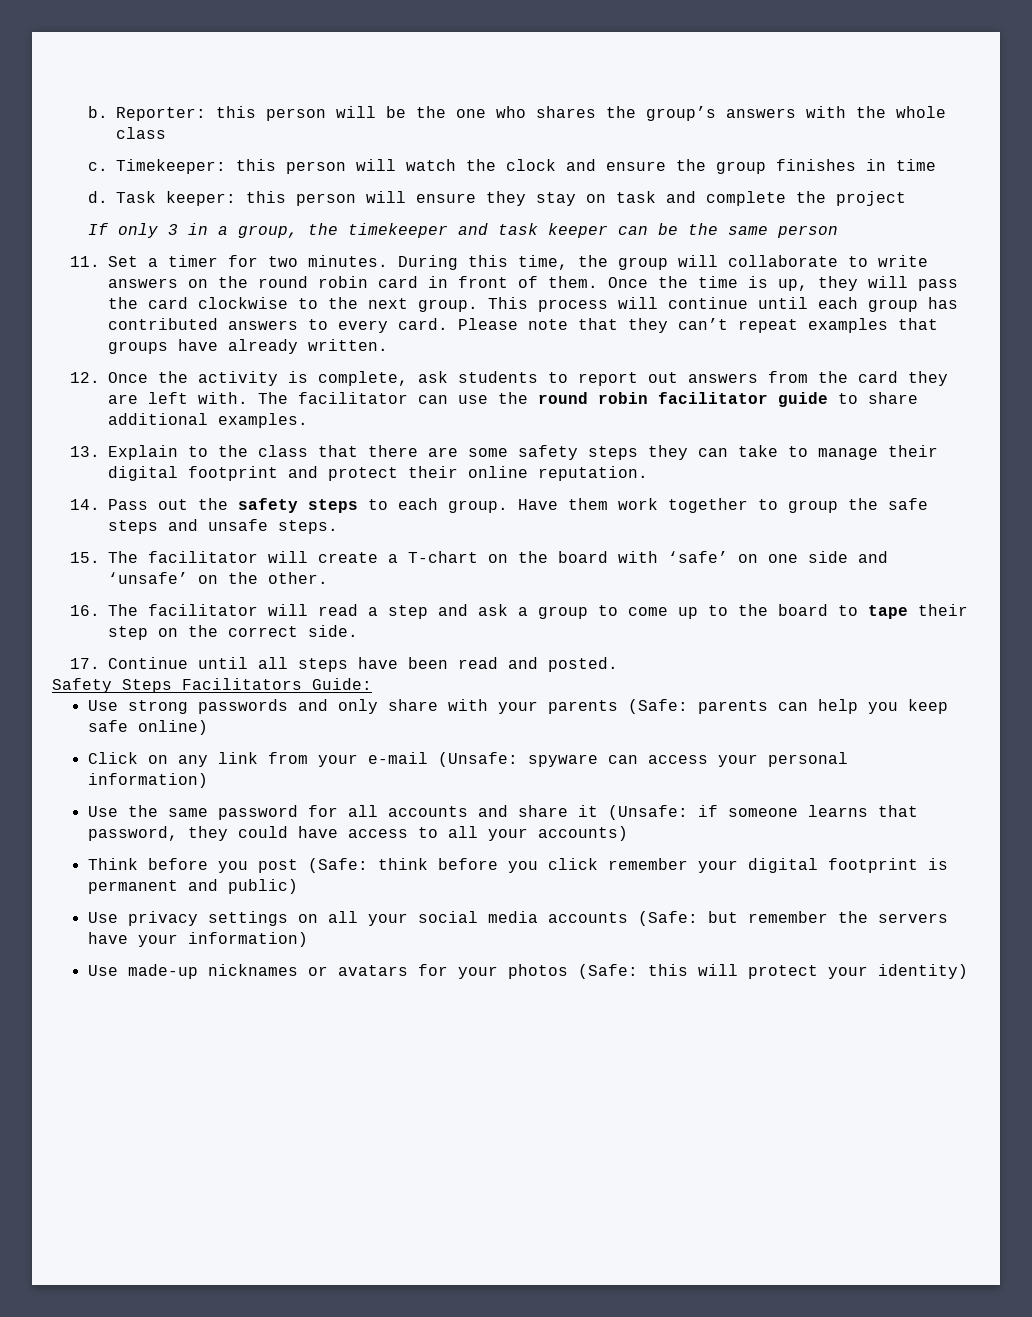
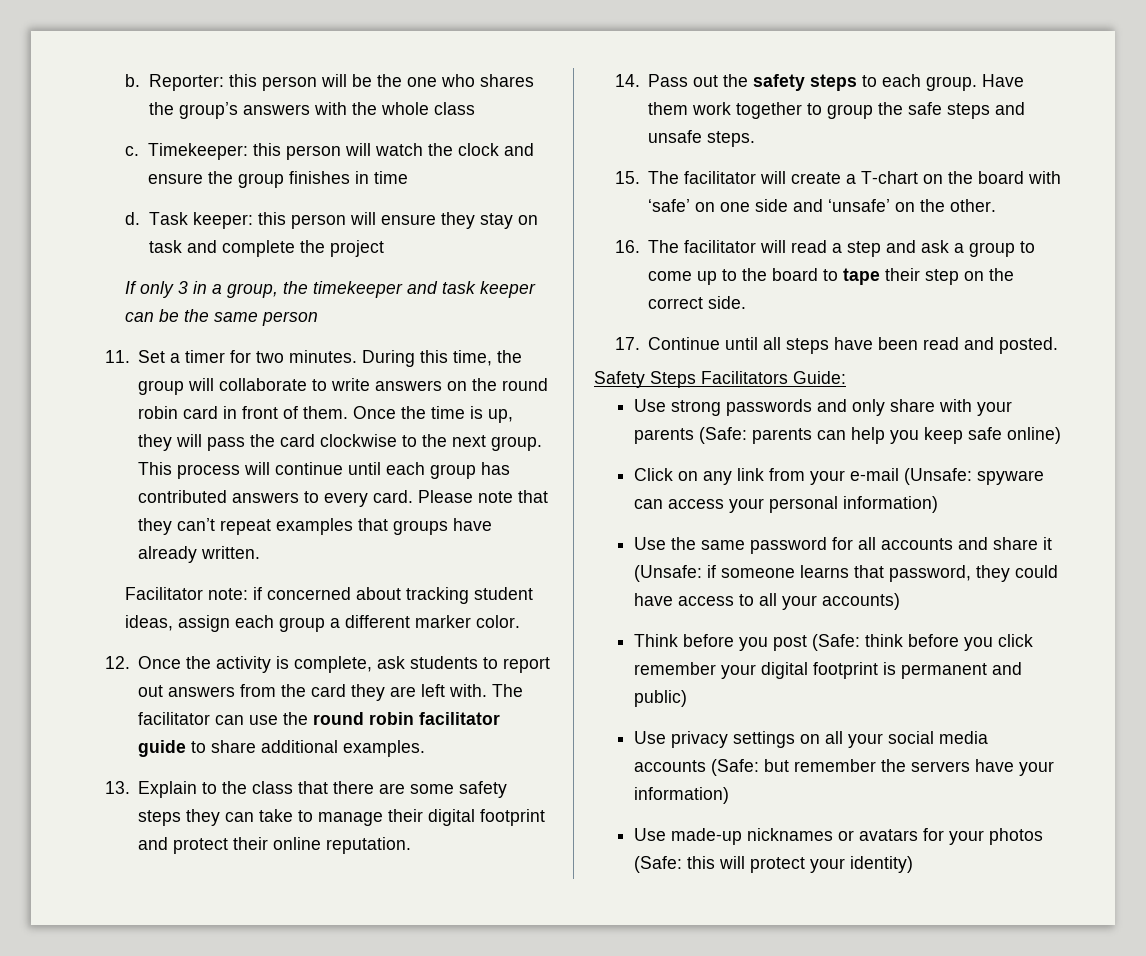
(388, 345) none -> [125,587,534,604] [125,615,521,632] // Facilitator note: if concerned about tracking student ideas, assign each group a different marker color.

